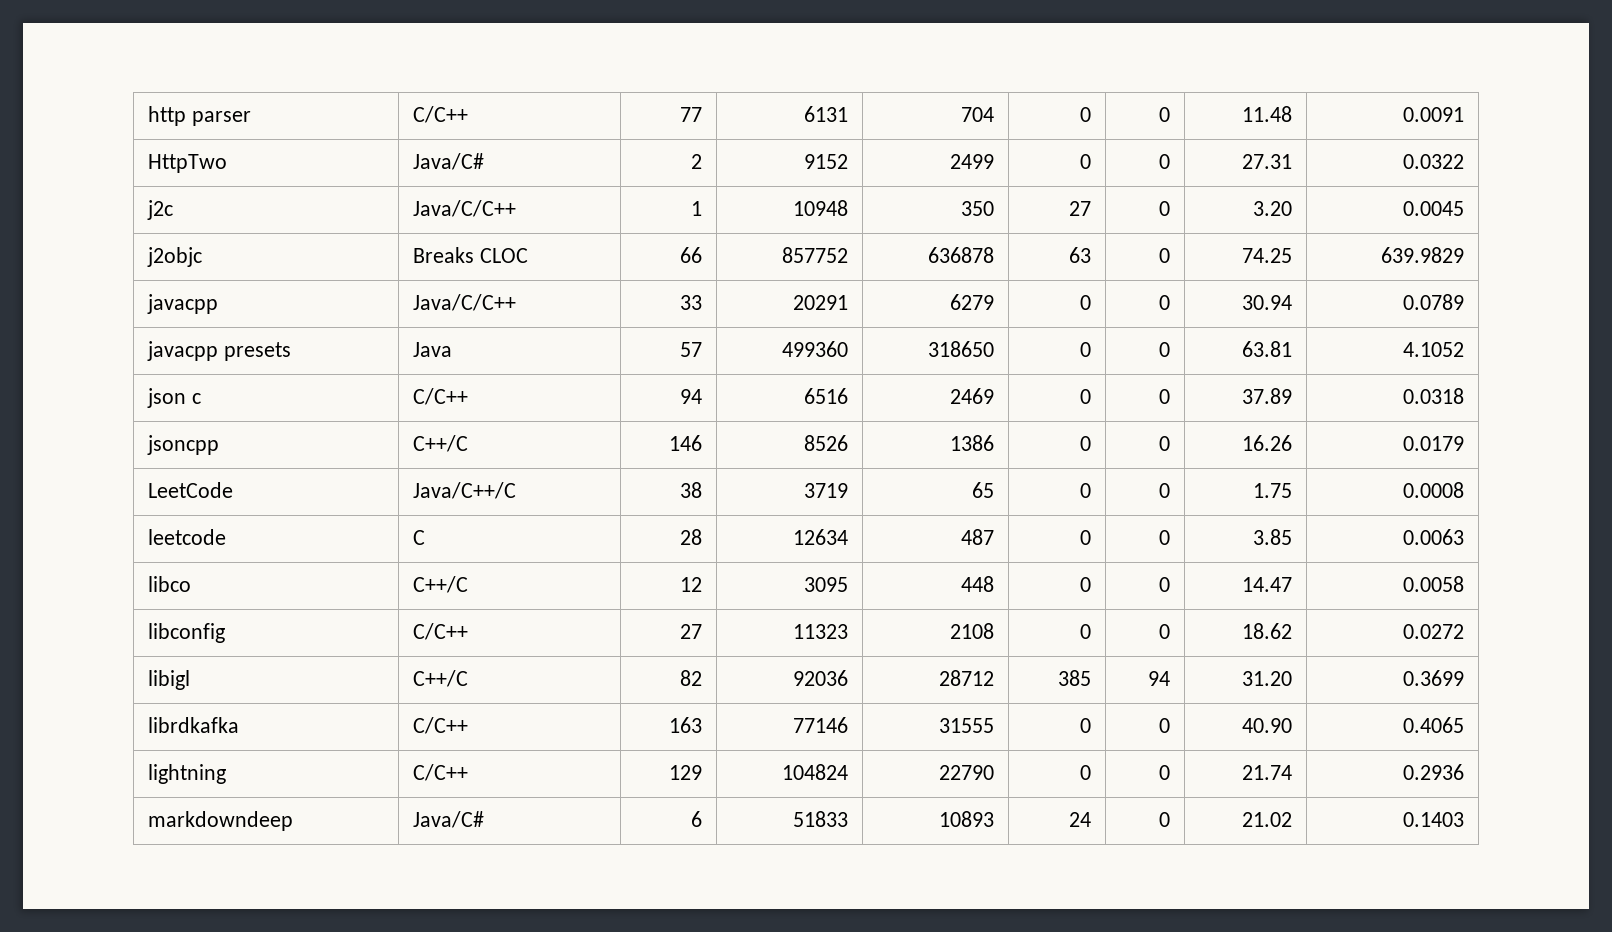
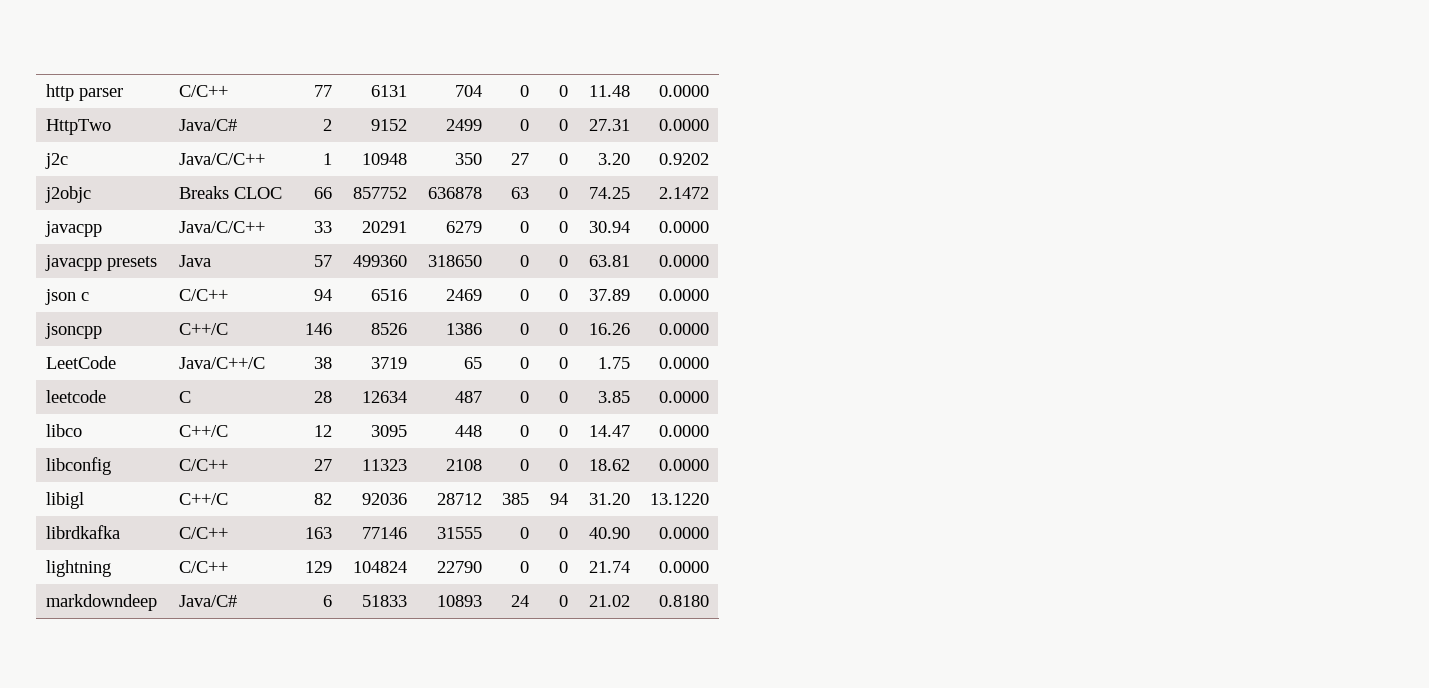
[1403,107,1465,122] 0.0091 -> [659,85,710,97] 0.0000
[1403,154,1465,169] 0.0322 -> [659,119,710,131] 0.0000
[1403,201,1465,216] 0.0045 -> [659,153,710,165] 0.9202
[1381,247,1465,263] 639.9829 -> [659,187,710,199] 2.1472
[1403,294,1465,310] 0.0789 -> [659,221,710,233] 0.0000
[1403,342,1465,357] 4.1052 -> [659,255,710,267] 0.0000
[1403,388,1465,404] 0.0318 -> [659,289,710,301] 0.0000
[1403,436,1465,451] 0.0179 -> [659,323,710,335] 0.0000
[1403,482,1465,498] 0.0008 -> [659,357,710,369] 0.0000
[1403,529,1465,545] 0.0063 -> [659,391,710,403] 0.0000
[1403,576,1465,592] 0.0058 -> [659,425,710,437] 0.0000
[1403,624,1465,639] 0.0272 -> [659,459,710,471] 0.0000
[1403,670,1465,686] 0.3699 -> [650,493,710,505] 13.1220
[1403,717,1465,733] 0.4065 -> [659,527,710,539] 0.0000
[1403,764,1465,780] 0.2936 -> [659,561,710,573] 0.0000
[1403,812,1465,827] 0.1403 -> [659,595,710,607] 0.8180

